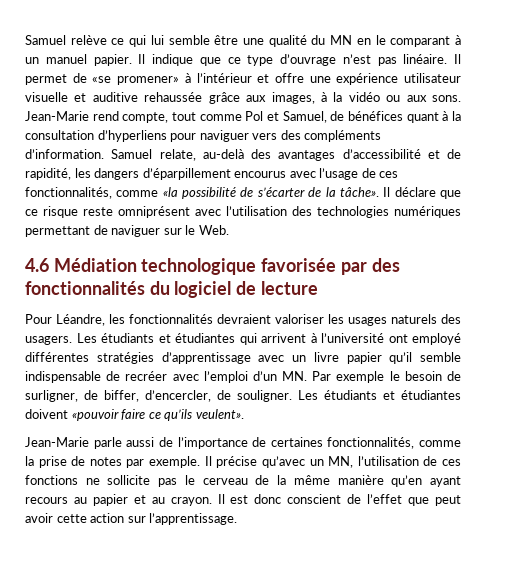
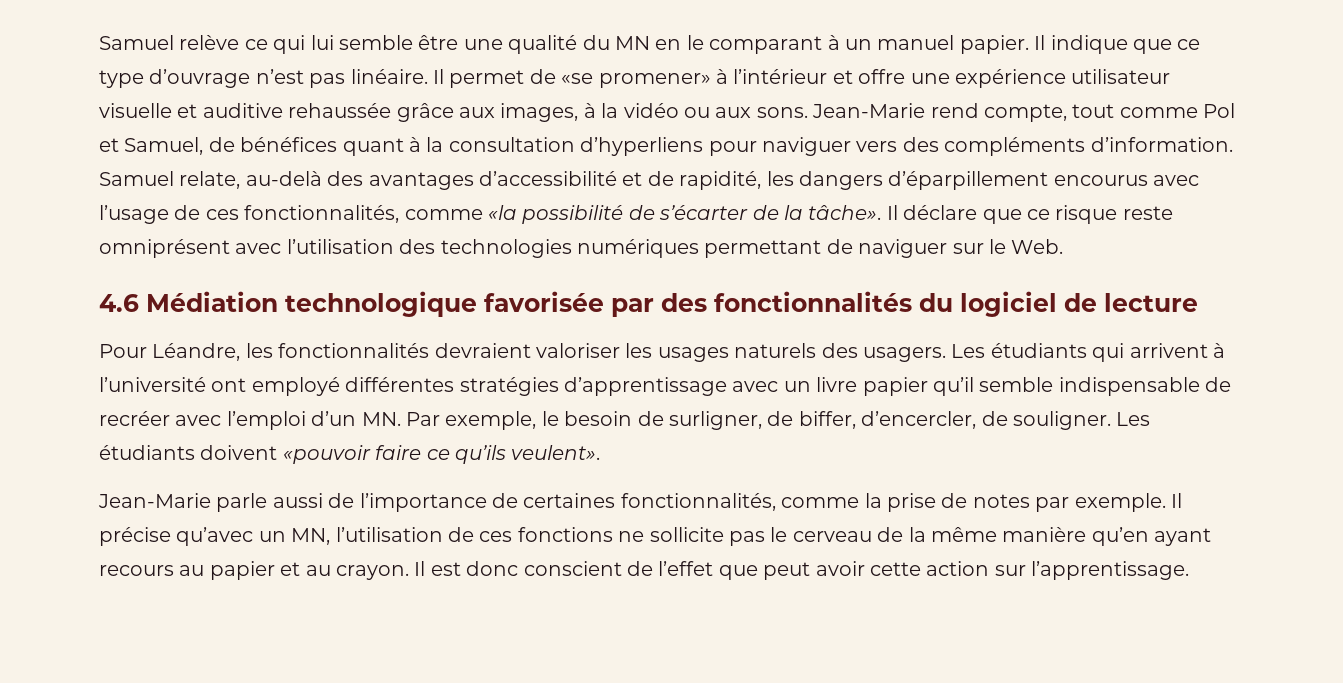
[158,333,235,343] et étudiantes -> (1087, 350) none
[336,371,385,383] exemple -> [445,411,537,430] exemple,
[383,390,461,400] et étudiantes -> (195, 452) none

